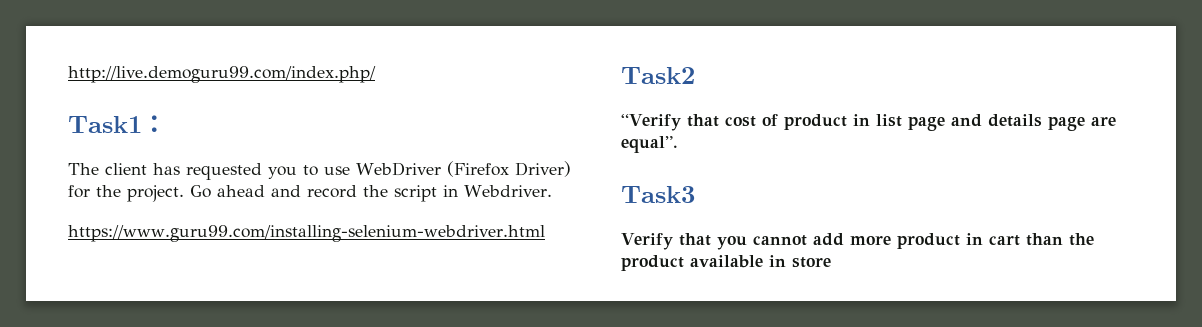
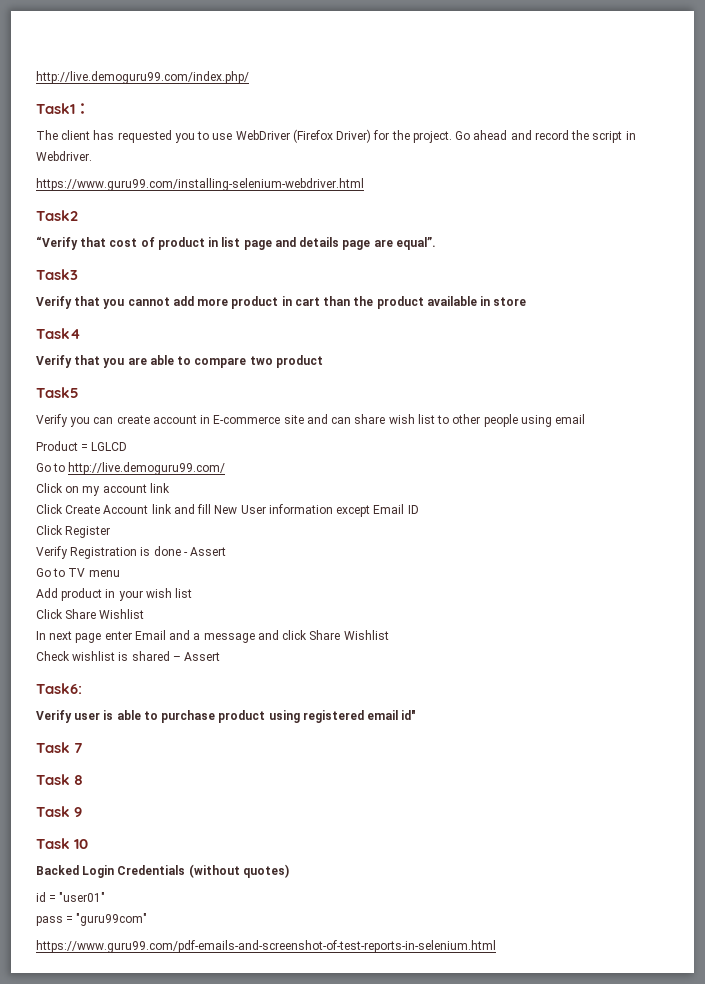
(831, 262) none -> [36,328,81,339] [36,355,323,368] [36,387,79,398] [36,414,586,427] [36,441,128,451] [36,462,226,475] [36,483,170,496] [36,504,419,517] [36,525,111,538] [36,546,227,559] [36,568,120,577] [36,588,193,601] [36,609,145,619] [36,630,389,643] [36,651,221,661] [36,683,82,694] [36,710,417,723] [36,742,84,753] [36,774,84,785] [36,806,83,817] [36,838,89,849] [36,864,289,878] [36,892,106,902] [36,913,148,926] [36,940,496,953] // Task4 // Verify that you are able to compare two product // Task5 // Verify you can create account in E-commerce site and can share wish list to other people using email // Product = LGLCD // Go to http://live.demoguru99.com/ // Click on my account link // Click Create Account link and fill New User information except Email ID // Click Register // Verify Registration is done - Assert // Go to TV menu // Add product in your wish list // Click Share Wishlist // In next page enter Email and a message and click Share Wishlist // Check wishlist is shared – Assert // Task6: // Verify user is able to purchase product using registered email id" // Task 7 // Task 8 // Task 9 // Task 10 // Backed Login Credentials (without quotes) // id = "user01" // pass = "guru99com" // https://www.guru99.com/pdf-emails-and-screenshot-of-test-reports-in-selenium.html

